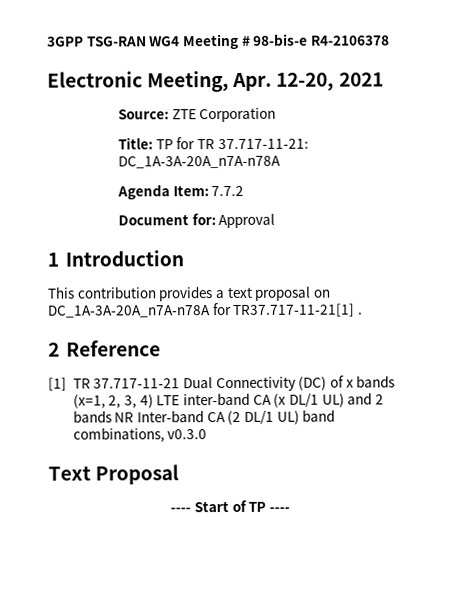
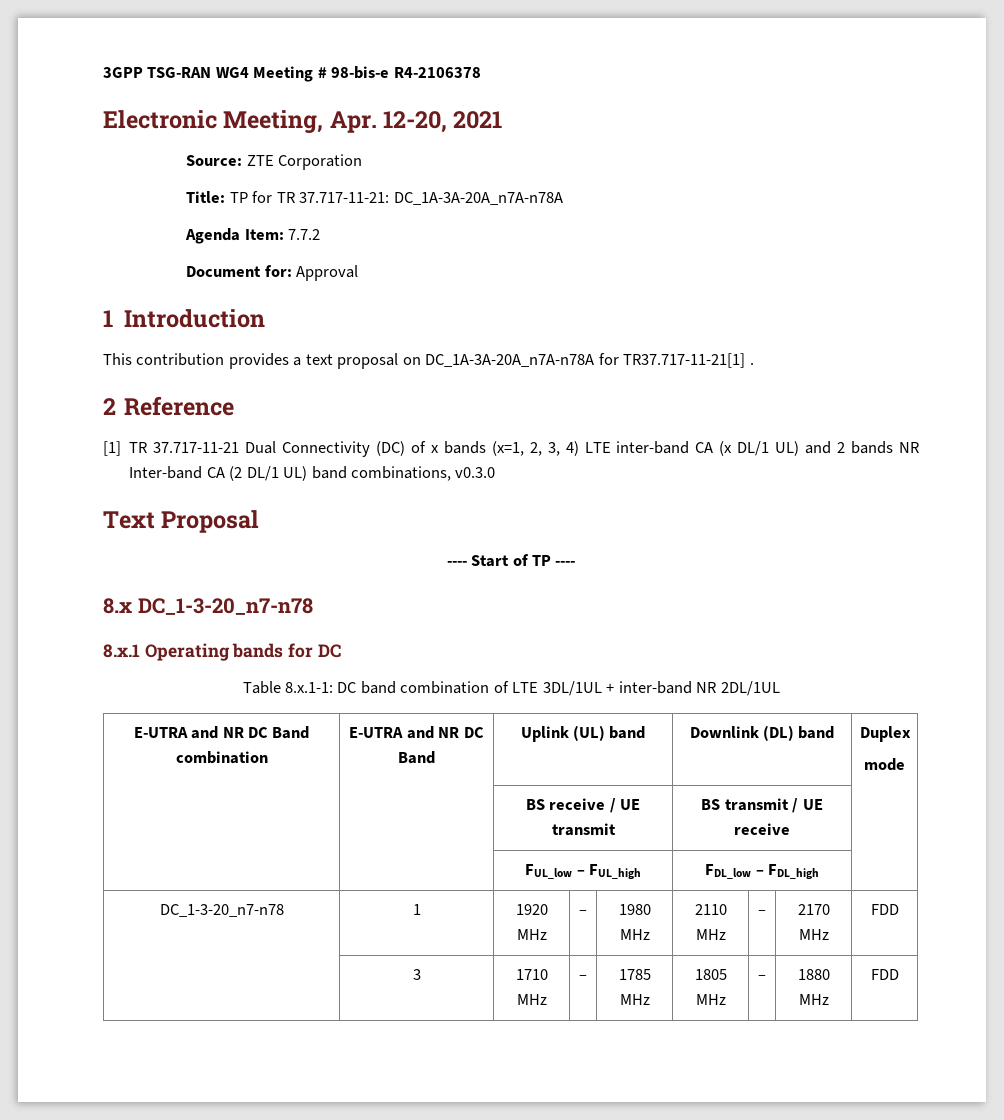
(290, 509) none -> [103,598,313,615] [103,643,341,661] [242,681,780,696] [133,726,310,739] [175,751,268,764] [349,726,484,739] [398,751,435,764] [520,725,646,742] [689,725,835,741] [859,726,911,742] [864,758,905,771] [525,798,641,813] [551,823,616,836] [701,798,823,813] [734,823,790,835] [525,864,641,880] [705,864,819,880] [159,904,284,917] [412,904,421,915] [515,904,548,915] [516,929,547,940] [579,910,587,915] [618,904,651,915] [619,929,650,940] [694,904,727,915] [695,929,726,940] [758,910,766,915] [797,904,830,915] [798,929,829,940] [870,904,899,915] [412,969,421,980] [515,969,548,980] [516,994,547,1005] [579,975,587,980] [618,969,651,980] [619,994,650,1005] [694,969,727,980] [695,994,726,1005] [758,975,766,980] [797,969,830,980] [798,994,829,1005] [870,969,899,980] // 8.x DC_1-3-20_n7-n78 // 8.x.1 Operating bands for DC // Table 8.x.1-1: DC band combination of LTE 3DL/1UL + inter-band NR 2DL/1UL // E-UTRA and NR DC Band combination | E-UTRA and NR DC Band | Uplink (UL) band | Downlink (DL) band | Duplex // mode // | | BS receive / UE transmit | BS transmit / UE receive | // | | FUL_low – FUL_high | FDL_low – FDL_high | // DC_1-3-20_n7-n78 | 1 | 1920 MHz | – | 1980 MHz | 2110 MHz | – | 2170 MHz | FDD // | 3 | 1710 MHz | – | 1785 MHz | 1805 MHz | – | 1880 MHz | FDD

